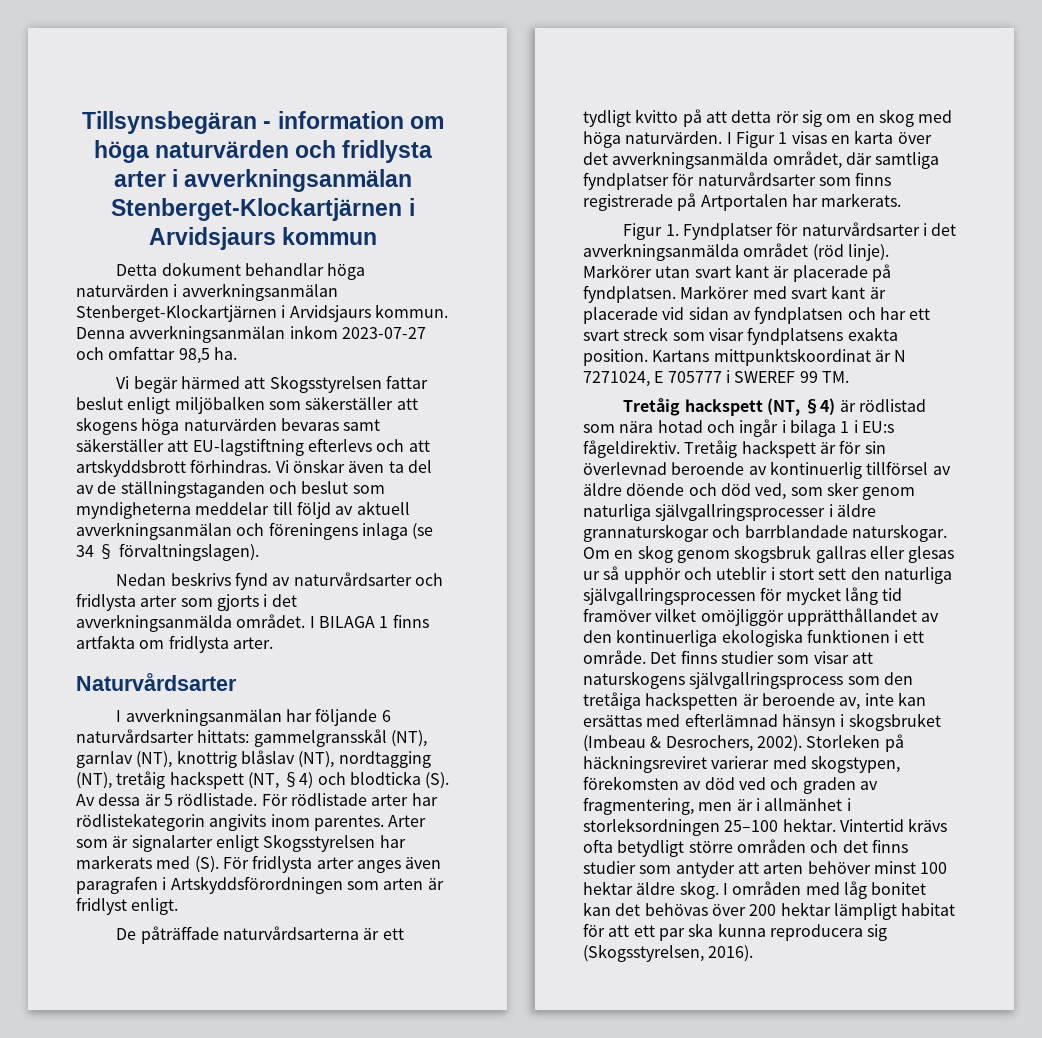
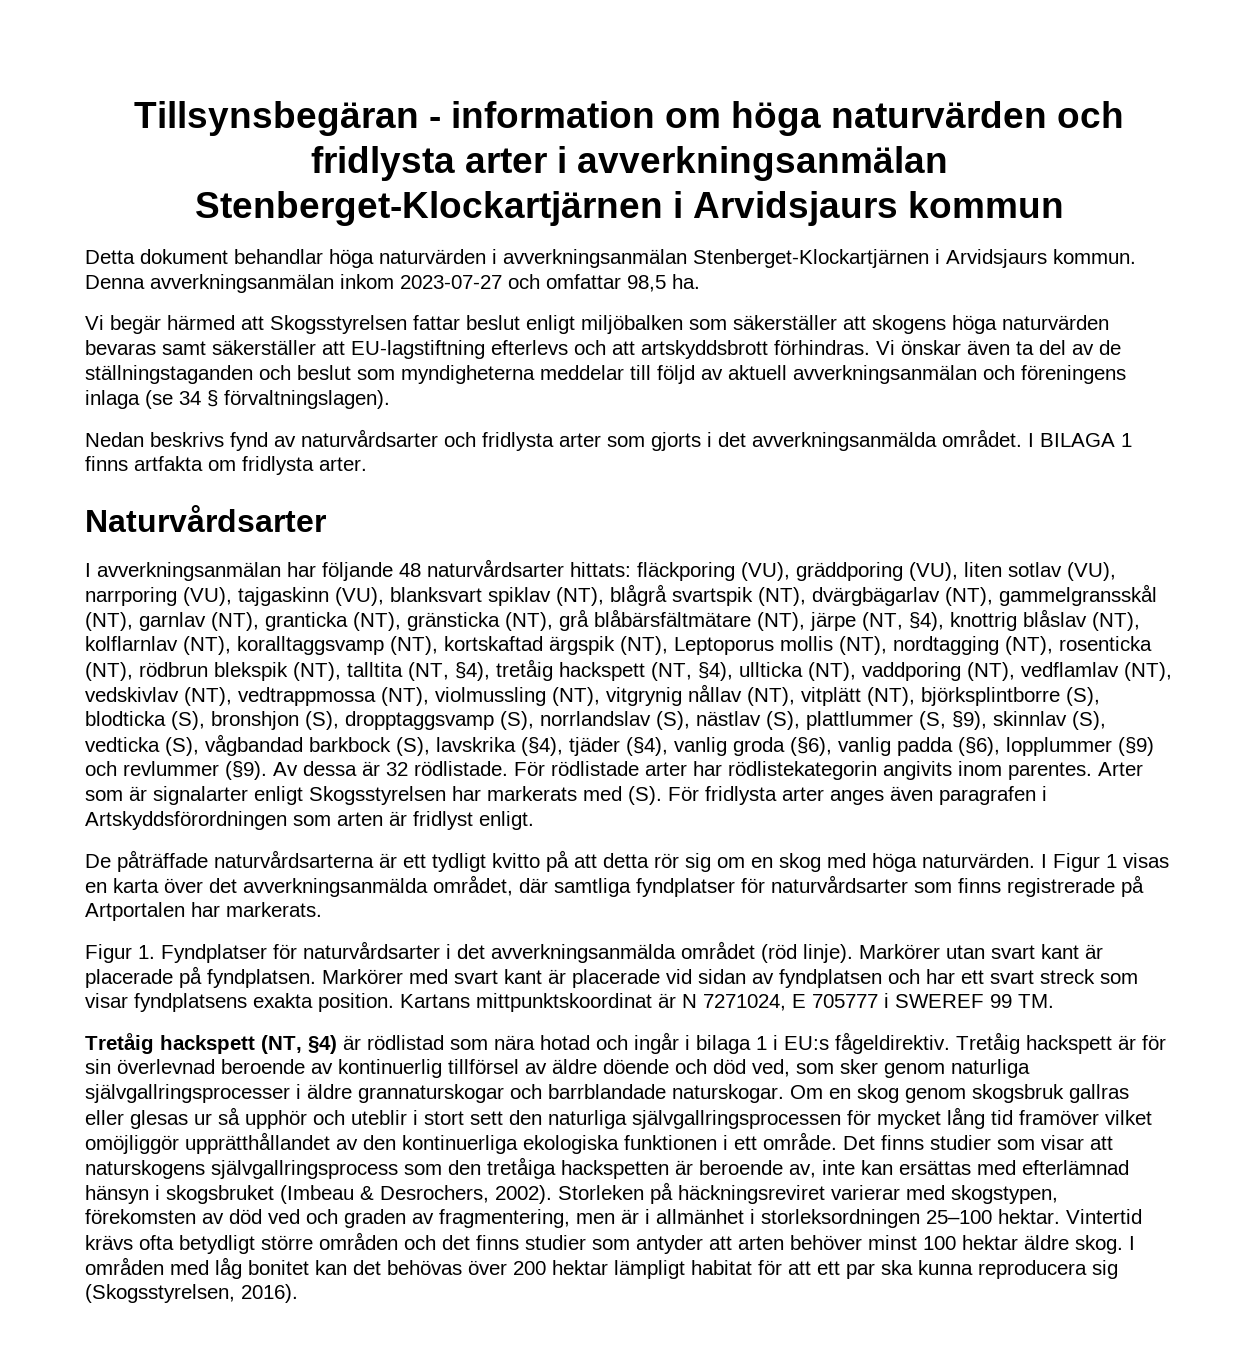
[381,710,391,722] 6 -> [399,563,421,577] 48
[253,729,427,747] [76,750,431,768] [76,771,450,789] gammelgransskål (NT), garnlav (NT), knottrig blåslav (NT), nordtagging (NT), tretåig hackspett (NT, §4) och blodticka (S). -> [637,562,1116,581] [85,584,1157,606] [85,609,1140,631] [85,636,1152,655] [85,659,1172,681] [85,684,1100,706] [85,711,1106,730] [85,734,1154,756] [85,761,267,780] fläckporing (VU), gräddporing (VU), liten sotlav (VU), narrporing (VU), tajgaskinn (VU), blanksvart spiklav (NT), blågrå svartspik (NT), dvärgbägarlav (NT), gammelgransskål (NT), garnlav (NT), granticka (NT), gränsticka (NT), grå blåbärsfältmätare (NT), järpe (NT, §4), knottrig blåslav (NT), kolflarnlav (NT), koralltaggsvamp (NT), kortskaftad ärgspik (NT), Leptoporus mollis (NT), nordtagging (NT), rosenticka (NT), rödbrun blekspik (NT), talltita (NT, §4), tretåig hackspett (NT, §4), ullticka (NT), vaddporing (NT), vedflamlav (NT), vedskivlav (NT), vedtrappmossa (NT), violmussling (NT), vitgrynig nållav (NT), vitplätt (NT), björksplintborre (S), blodticka (S), bronshjon (S), dropptaggsvamp (S), norrlandslav (S), nästlav (S), plattlummer (S, §9), skinnlav (S), vedticka (S), vågbandad barkbock (S), lavskrika (§4), tjäder (§4), vanlig groda (§6), vanlig padda (§6), lopplummer (§9) och revlummer (§9).
[163,794,173,806] 5 -> [386,762,408,776] 32

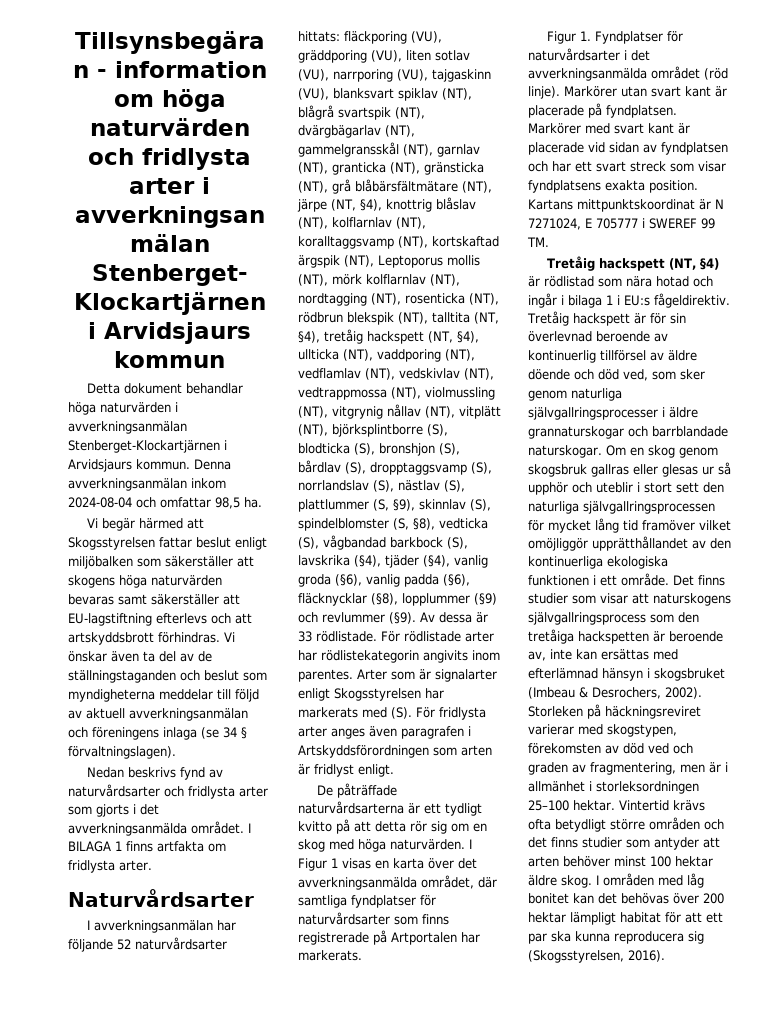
[400,275,502,289] 2023-07-27 -> [68,497,132,508] 2024-08-04
[399,563,421,577] 48 -> [117,939,131,950] 52
(887, 645) none -> [332,274,460,286] mörk kolflarnlav (NT),
(339, 720) none -> [298,460,366,474] bårdlav (S),
(1106, 720) none -> [298,518,435,531] spindelblomster (S, §8),
(1000, 746) none -> [298,593,398,606] fläcknycklar (§8),
[386,762,408,776] 32 -> [298,631,312,642] 33

